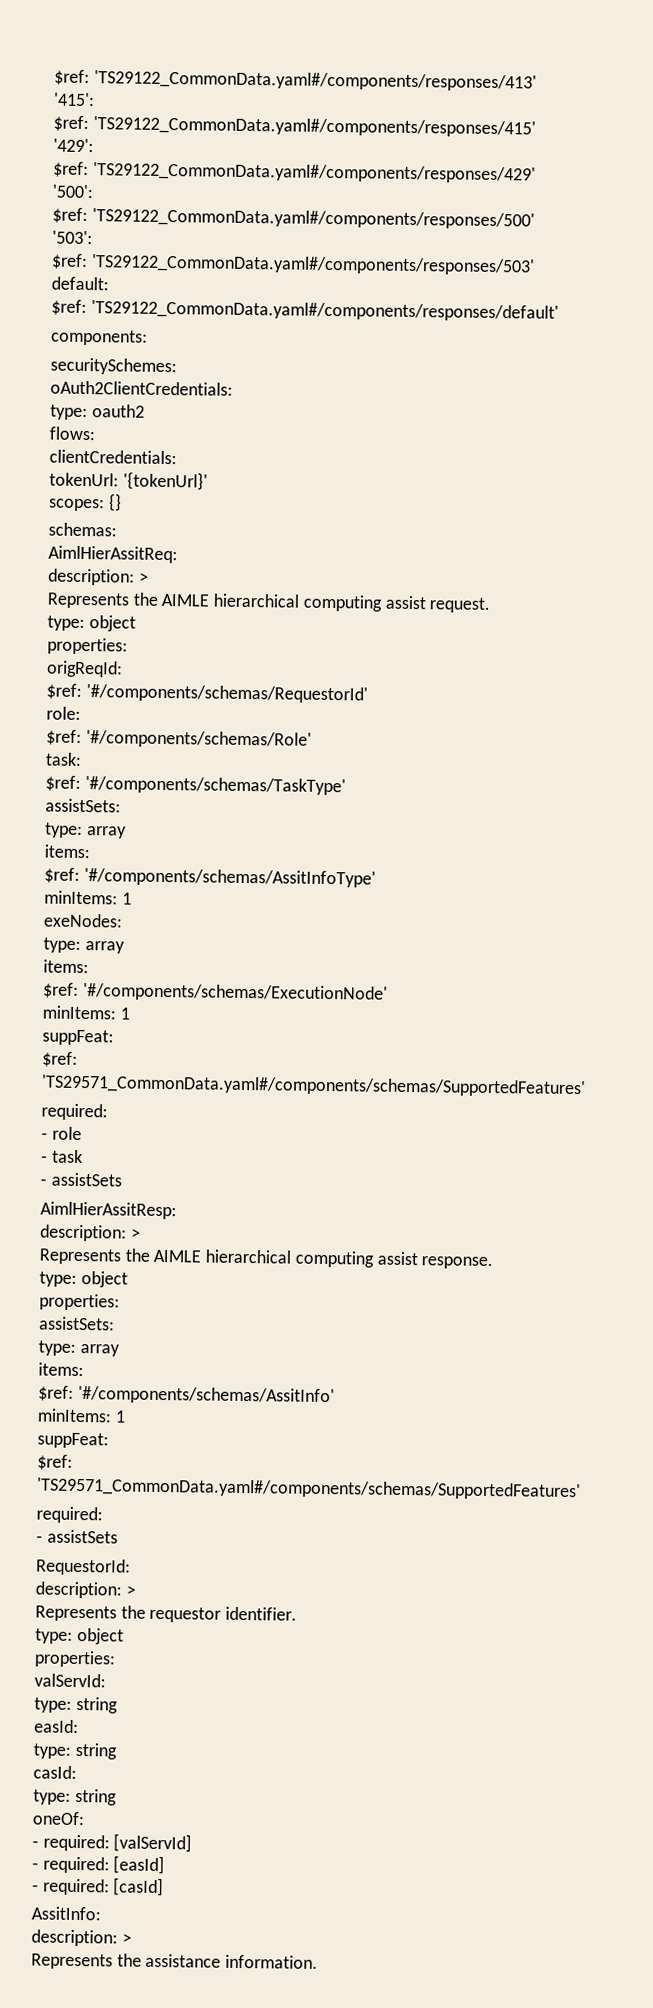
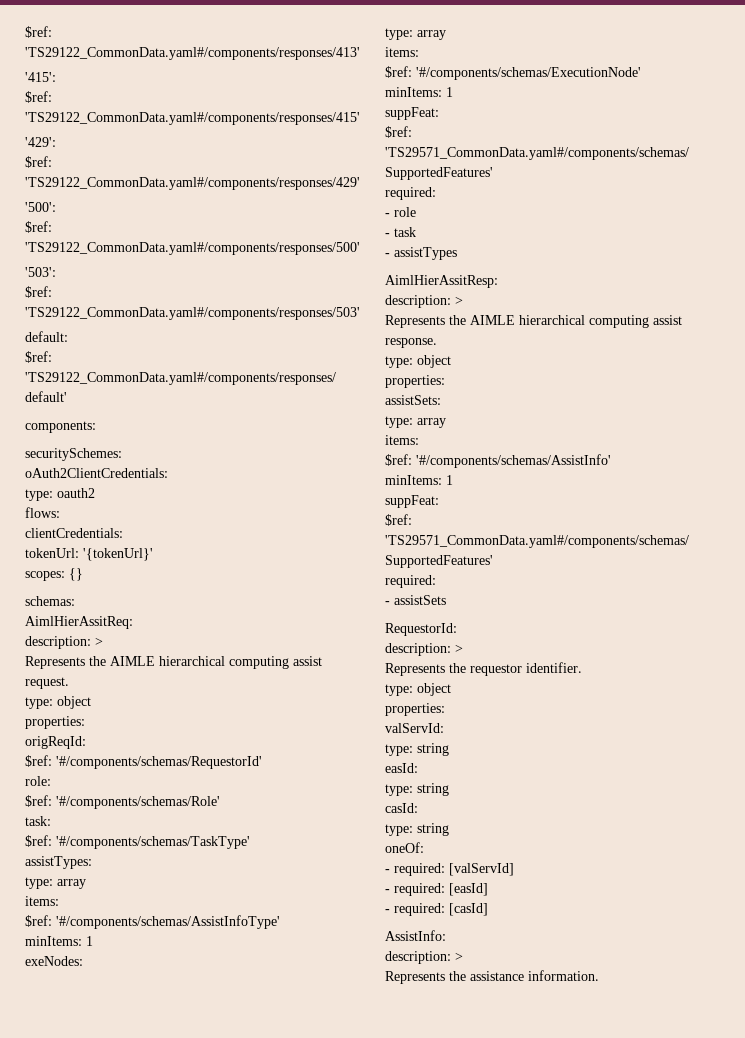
[45,798,121,813] [45,822,127,839] [44,844,90,859] [44,867,376,888] assistSets: // type: array // items: // $ref: '#/components/schemas/AssitInfoType' -> [25,856,92,869] [25,877,86,889] [25,896,59,906] [25,915,280,929] assistTypes: // type: array // items: // $ref: '#/components/schemas/AssistInfoType'
[50,1172,122,1187] assistSets -> [394,247,457,260] assistTypes
[77,1385,335,1406] '#/components/schemas/AssitInfo' -> [416,454,611,468] '#/components/schemas/AssistInfo'
[31,1906,101,1921] AssitInfo: -> [385,930,446,941] AssistInfo:

